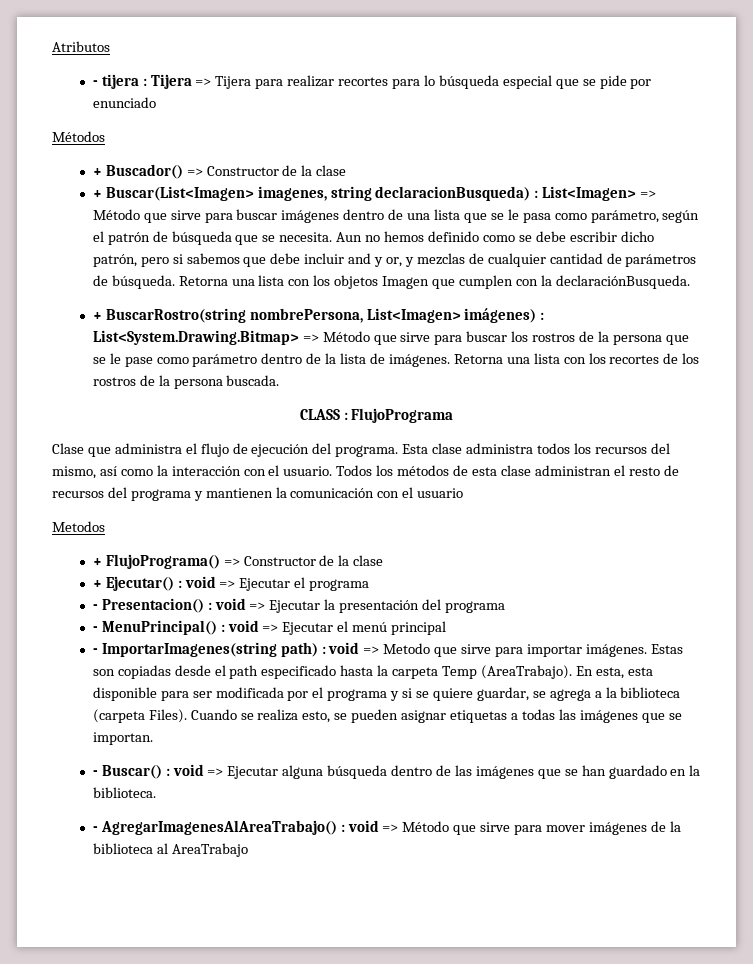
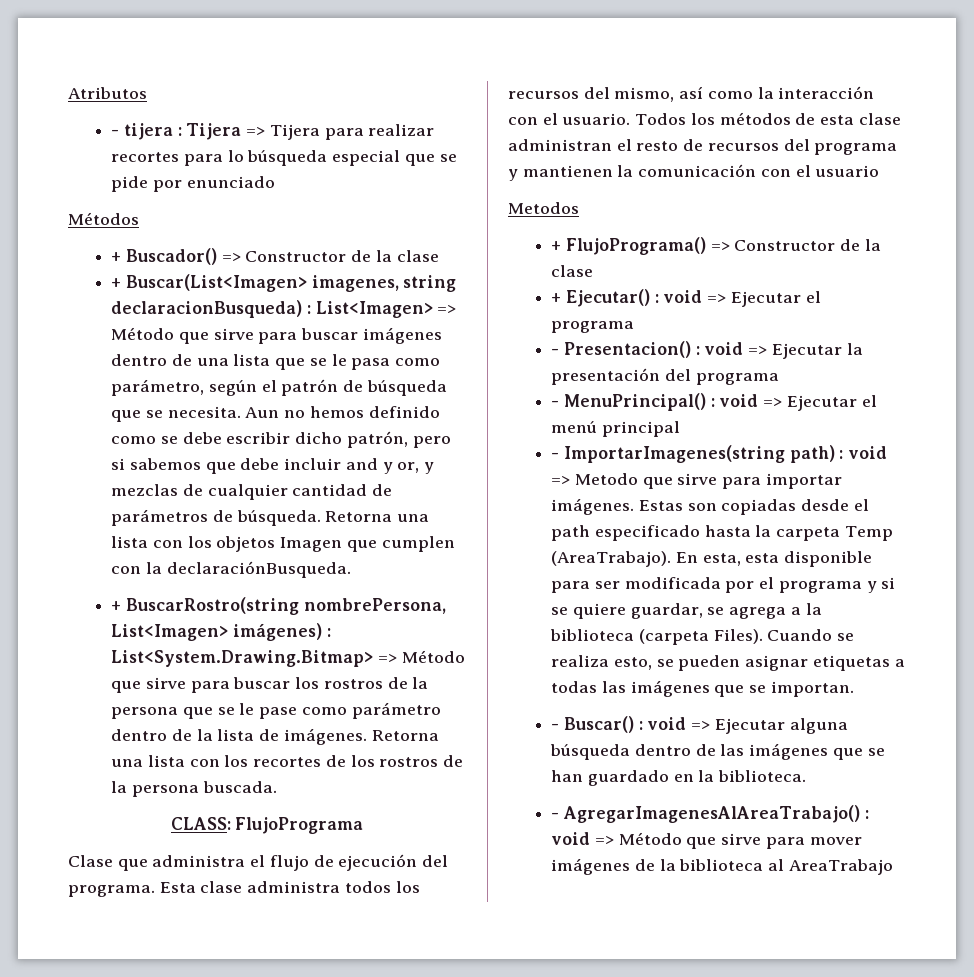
[299,409,348,420] CLASS : -> [170,817,231,830] CLASS:

